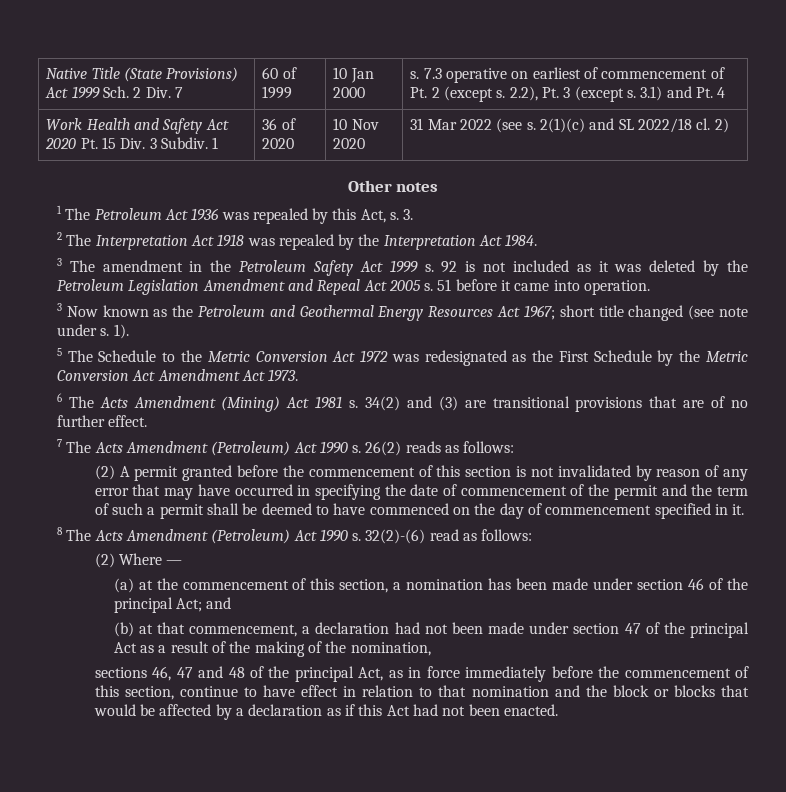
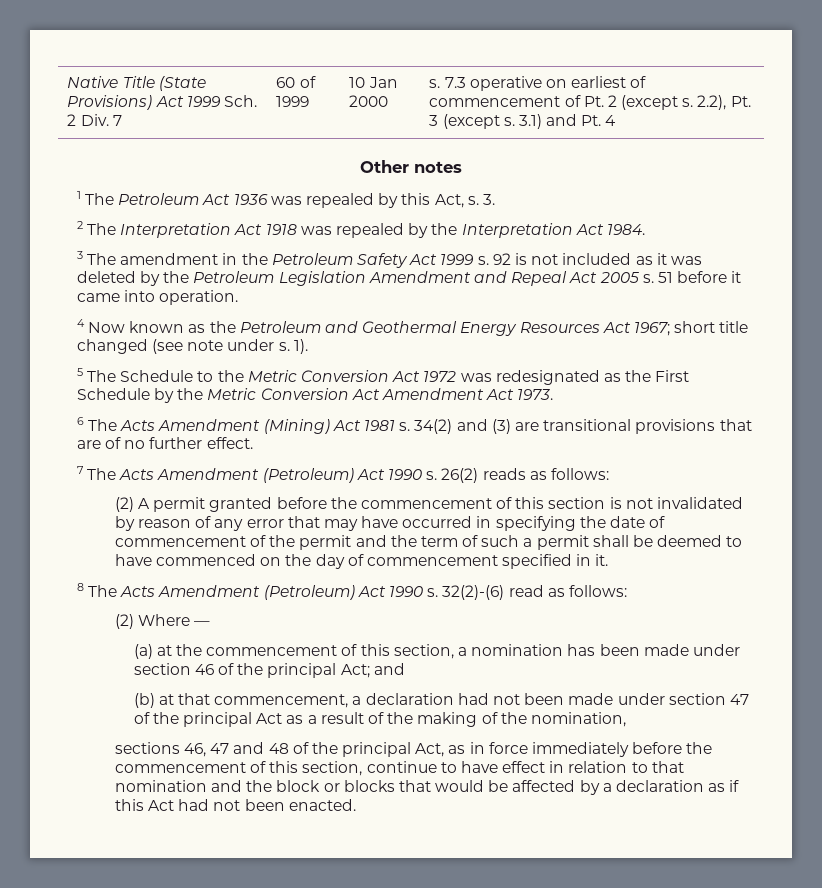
[46,118,229,134] [45,137,219,149] [262,118,296,130] [262,138,295,149] [333,118,379,130] [333,138,366,149] [410,118,729,133] // Work Health and Safety Act 2020 Pt. 15 Div. 3 Subdiv. 1 | 36 of 2020 | 10 Nov 2020 | 31 Mar 2022 (see s. 2(1)(c) and SL 2022/18 cl. 2) -> (617, 120) none
[56,303,62,311] 3 -> [76,319,85,327] 4

